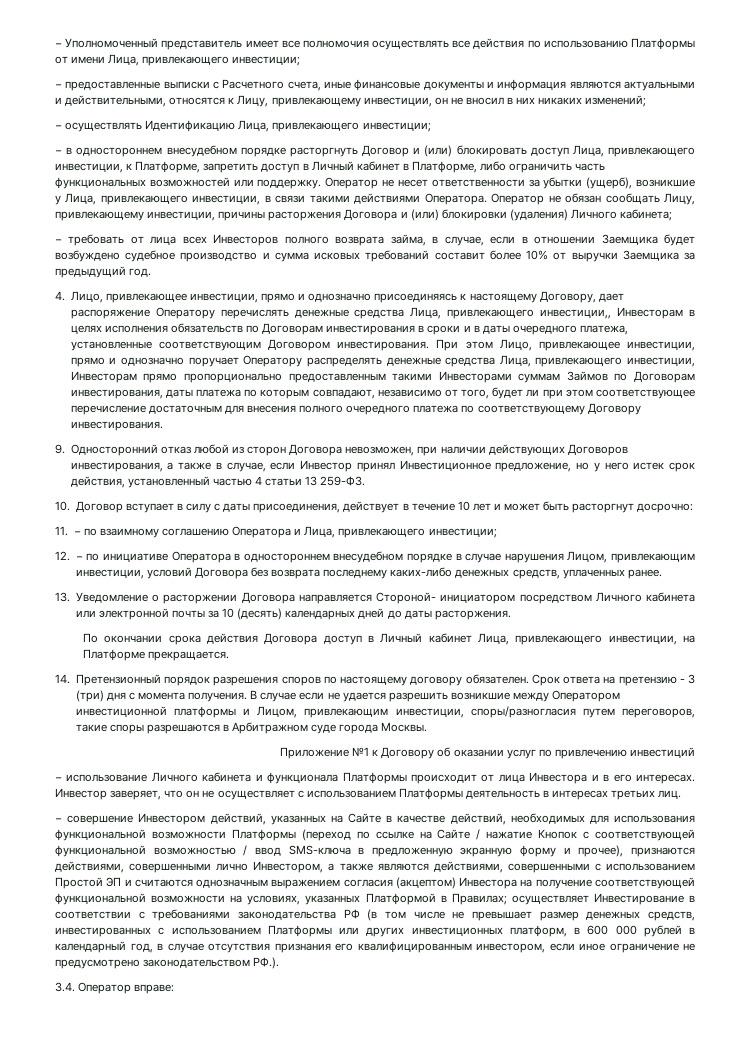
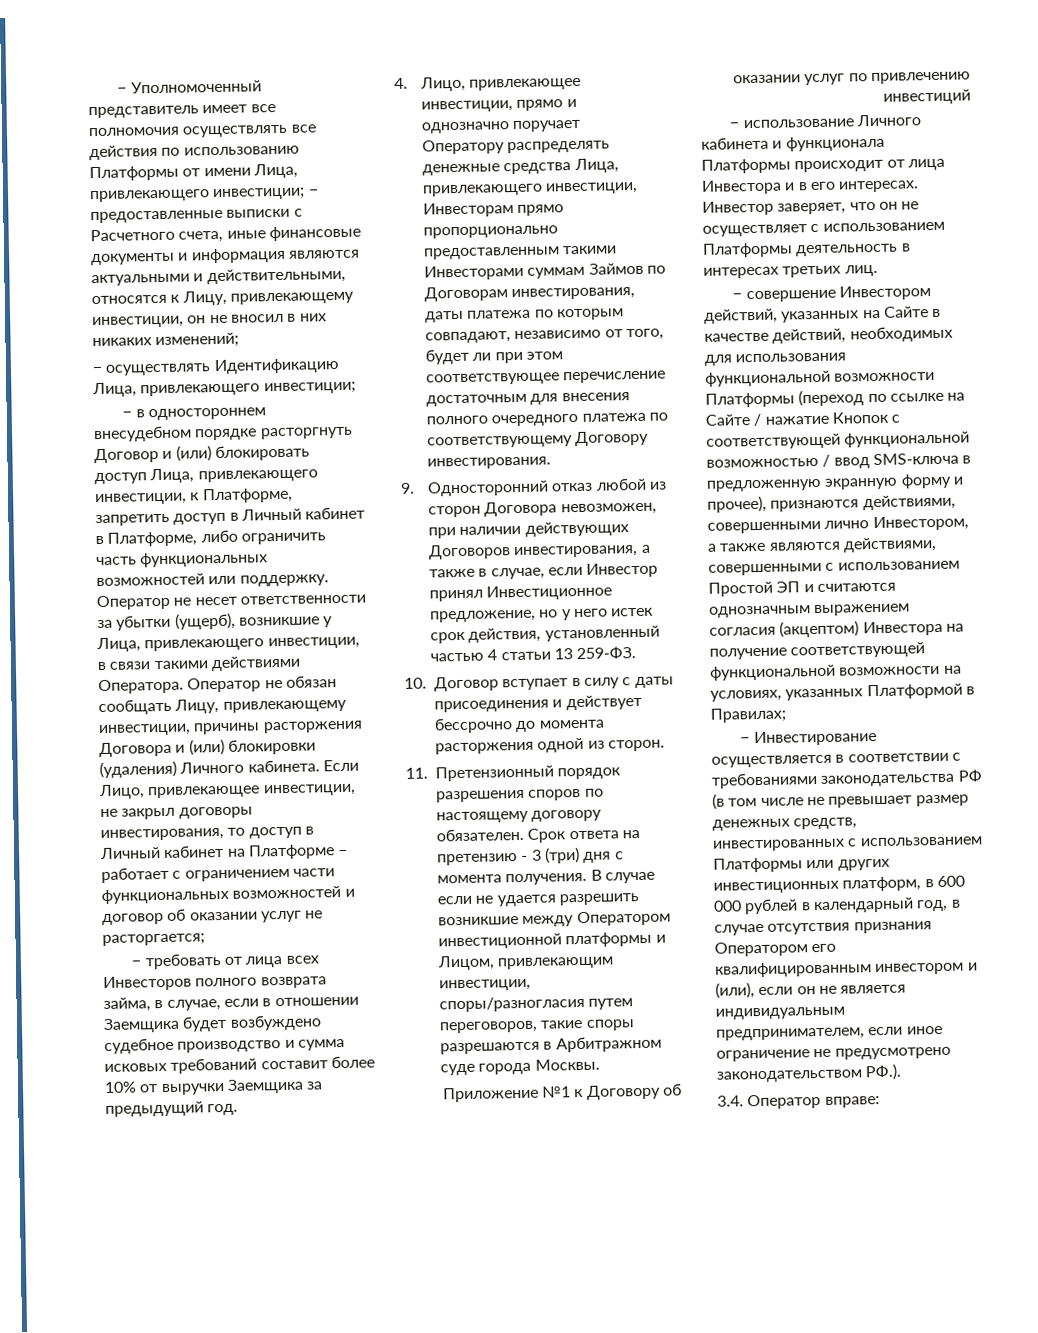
(301, 61) // -> (306, 194) none
[620,209,673,221] кабинета; -> [247,759,359,773] [98,783,356,800] [100,806,253,820] [100,826,314,842] [99,844,349,860] [101,866,335,884] [101,886,355,905] [102,908,324,926] [102,933,205,947] кабинета. Если Лицо, привлекающее инвестиции, не закрыл договоры инвестирования, то доступ в Личный кабинет на Платформе – работает с ограничением части функциональных возможностей и договор об оказании услуг не расторгается;
[374,291,624,303] [70,307,695,319] [70,323,629,335] [70,339,695,351] [70,357,184,367] присоединяясь к настоящему Договору, дает распоряжение Оператору перечислять денежные средства Лица, привлекающего инвестиции,, Инвесторам в целях исполнения обязательств по Договорам инвестирования в сроки и в даты очередного платежа, установленные соответствующим Договором инвестирования. При этом Лицо, привлекающее инвестиции, прямо и однозначно -> (511, 127) none
[253,501,694,513] [55,526,497,538] [55,551,695,563] [75,567,662,579] [55,592,695,604] [75,608,511,620] [82,633,695,645] [82,649,229,661] [55,674,70,684] присоединения, действует в течение 10 лет и может быть расторгнут досрочно: // 11. − по взаимному соглашению Оператора и Лица, привлекающего инвестиции; // 12. − по инициативе Оператора в одностороннем внесудебном порядке в случае нарушения Лицом, привлекающим инвестиции, условий Договора без возврата последнему каких-либо денежных средств, уплаченных ранее. // 13. Уведомление о расторжении Договора направляется Стороной- инициатором посредством Личного кабинета или электронной почты за 10 (десять) календарных дней до даты расторжения. // По окончании срока действия Договора доступ в Личный кабинет Лица, привлекающего инвестиции, на Платформе прекращается. // 14. -> [434,694,642,713] [434,717,605,734] [435,737,665,755] [405,767,428,779] присоединения и действует бессрочно до момента расторжения одной из сторон. // 11.
[511,893,684,905] осуществляет Инвестирование -> [740,730,877,747] [711,754,832,768] // − Инвестирование осуществляется
(331, 948) none -> [714,941,808,957] Оператором
[476,943,545,953] инвестором, -> [875,962,978,976] [715,982,907,999] [715,1006,845,1020] [716,1027,865,1041] инвестором и (или), если он не является индивидуальным предпринимателем,

